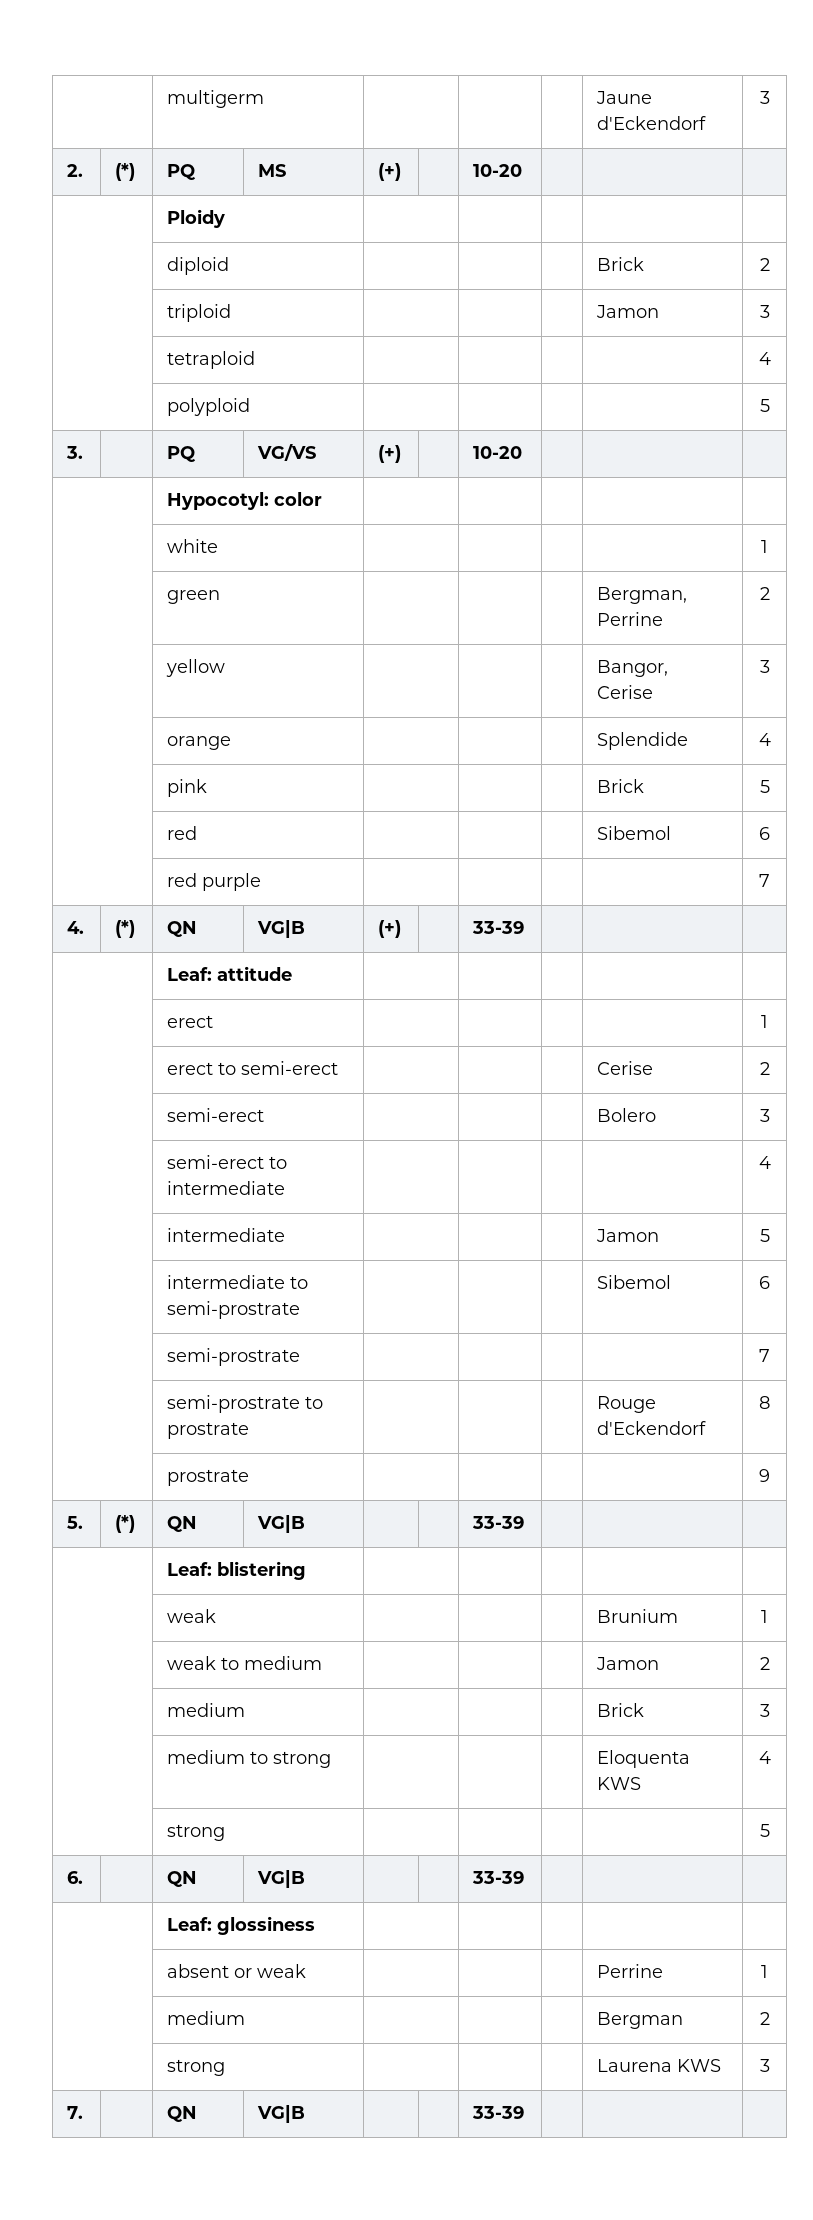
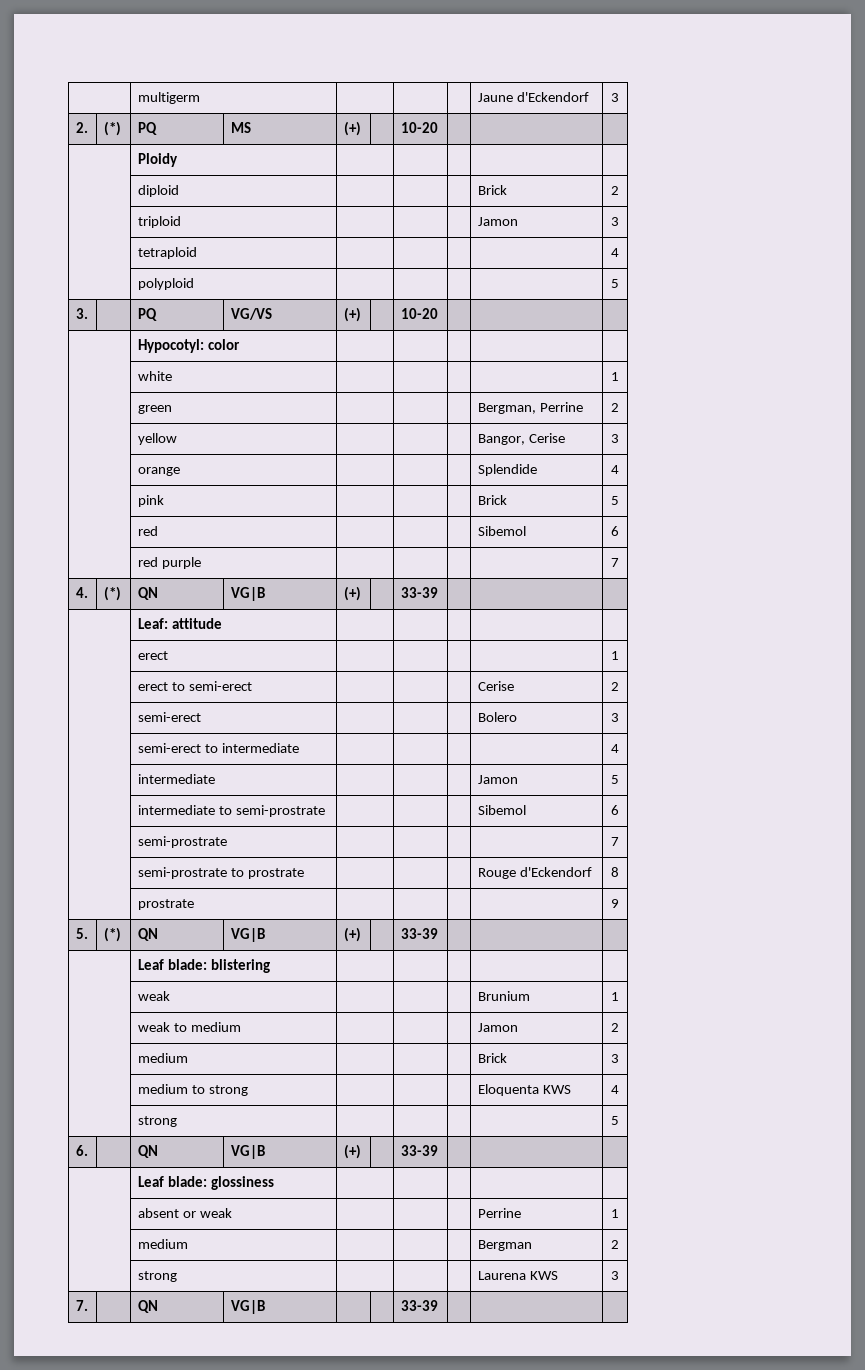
[472,1516,525,1529] [167,1562,213,1576] | | 33-39 | | | // | Leaf: -> [343,927,361,942] [400,928,438,939] [137,959,207,970] (+) | | 33-39 | | | // | Leaf blade:
[472,1871,525,1884] [167,1917,213,1931] | | 33-39 | | | // | Leaf: -> [343,1144,361,1159] [400,1145,438,1156] [137,1176,207,1187] (+) | | 33-39 | | | // | Leaf blade:

